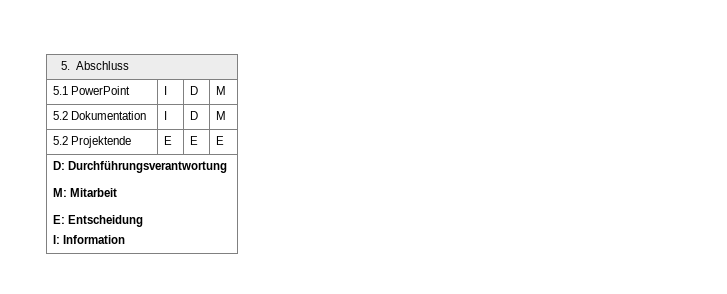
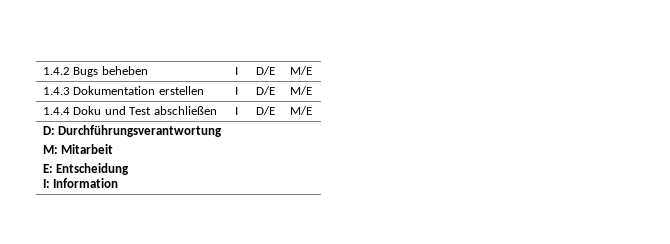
[61,61,129,70] [52,86,130,95] [163,86,167,95] [189,86,198,95] [215,86,226,95] [52,111,68,120] 5. Abschluss // 5.1 PowerPoint | I | D | M // 5.2 -> [43,66,148,77] [235,67,239,75] [256,66,276,75] [290,66,313,75] [43,87,71,95] 1.4.2 Bugs beheben | I | D/E | M/E // 1.4.3
[163,111,167,120] [189,111,198,120] [215,111,226,120] [52,136,131,148] [163,136,172,145] [189,136,198,145] [215,136,224,145] | I | D | M // 5.2 Projektende | E | E | E -> [158,86,204,95] [235,87,239,95] [256,86,276,95] [290,86,313,95] [43,106,217,115] [235,107,239,115] [256,106,276,115] [290,106,313,115] erstellen | I | D/E | M/E // 1.4.4 Doku und Test abschließen | I | D/E | M/E

